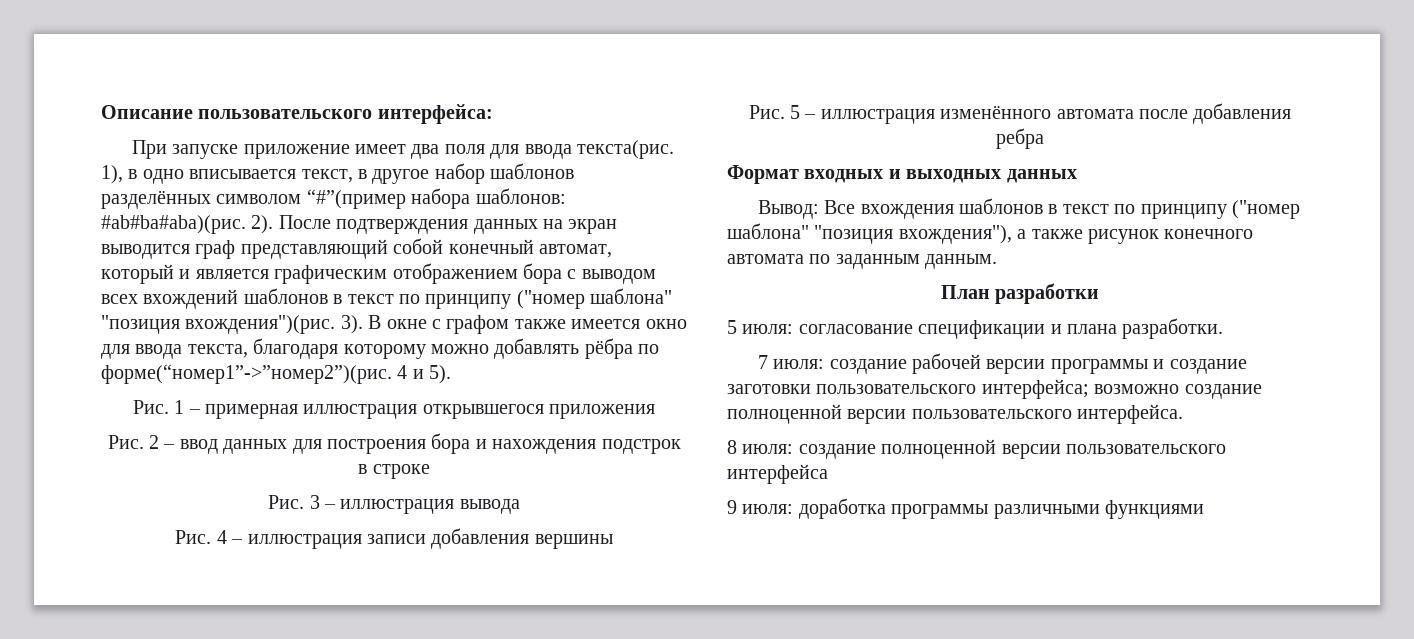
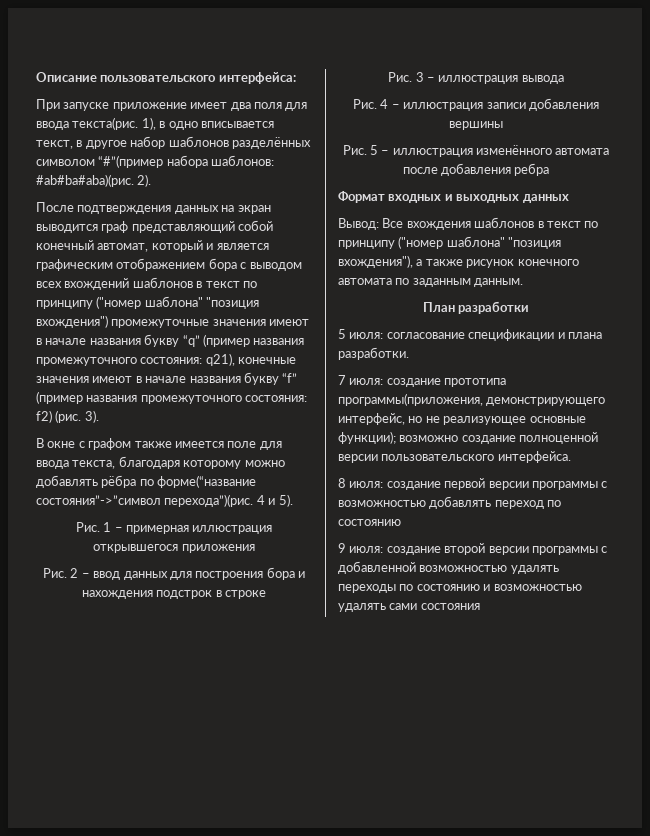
(274, 224) none -> (152, 180) //
[185,315,336,334] вхождения")(рис. -> [36,315,310,328] [36,334,305,347] [36,353,297,366] [36,372,298,385] [36,391,308,404] [36,410,82,423] вхождения") промежуточные значения имеют в начале названия букву “q” (пример названия промежуточного состояния: q21), конечные значения имеют в начале названия букву “f” (пример названия промежуточного состояния: f2) (рис.
(363, 324) none -> (99, 416) //
[645,319,687,329] окно -> [227,441,257,448] поле
[101,364,392,384] форме(“номер1”->”номер2”)(рис. -> [157,475,257,488] [36,494,254,507] форме(“название состояния”->”символ перехода”)(рис.
[911,353,1247,374] [727,379,1089,399] рабочей версии программы и создание заготовки пользовательского интерфейса; -> [444,378,507,387] [338,393,606,406] [338,413,586,425] [338,431,396,444] прототипа программы(приложения, демонстрирующего интерфейс, но не реализующее основные функции);
[881,439,1226,459] [727,464,828,484] [727,498,1204,519] полноценной версии пользовательского интерфейса // 9 июля: доработка программы различными функциями -> [444,478,608,490] [338,496,562,509] [338,519,401,526] [338,543,608,555] [338,561,559,574] [338,584,582,593] [338,603,480,612] первой версии программы с возможностью добавлять переход по состоянию // 9 июля: создание второй версии программы с добавленной возможностью удалять переходы по состоянию и возможностью удалять сами состояния

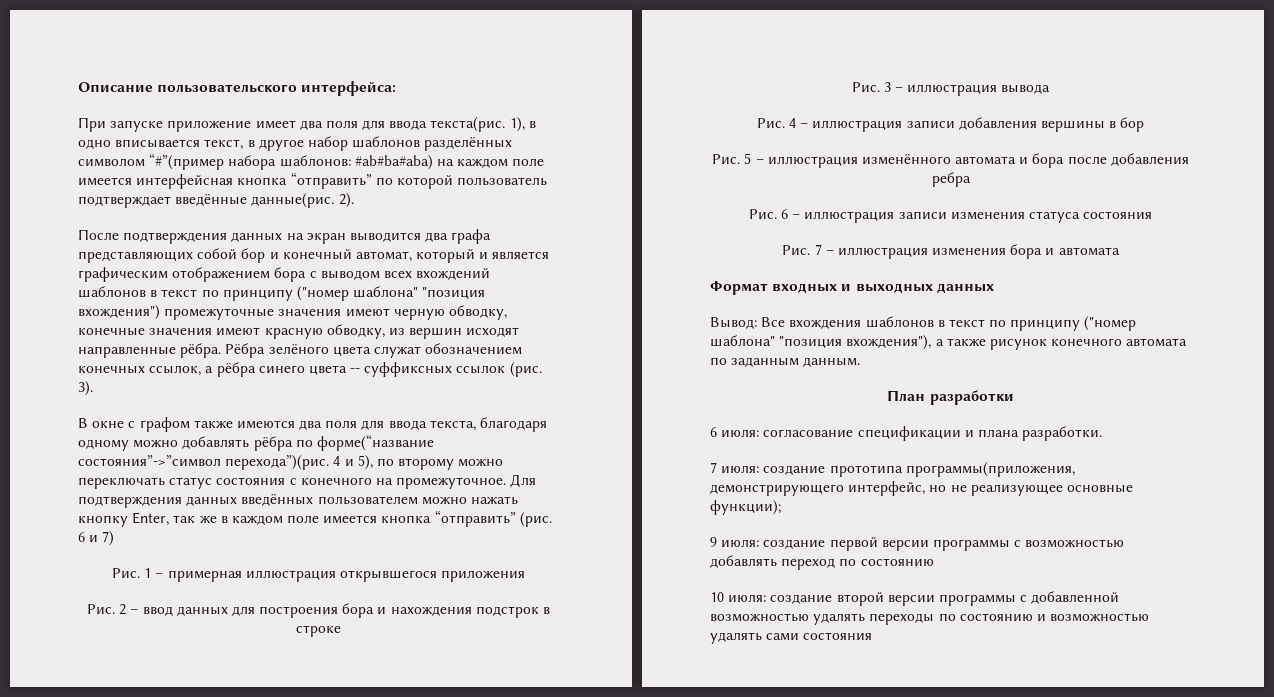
[36,174,134,187] #ab#ba#aba)(рис. -> [354,155,545,170] [78,172,548,189] [78,193,335,208] #ab#ba#aba) на каждом поле имеется интерфейсная кнопка “отправить” по которой пользователь подтверждает введённые данные(рис.
[101,220,274,233] граф представляющий собой -> [425,229,492,244] [78,248,279,263] два графа представляющих собой бор и
[36,334,305,347] [36,353,297,366] [36,372,298,385] [36,391,308,404] [36,410,52,423] в начале названия букву “q” (пример названия промежуточного состояния: q21), конечные значения имеют в начале названия букву “f” (пример названия промежуточного состояния: f2) -> [393,305,507,320] [78,324,520,339] [78,343,523,358] [78,362,506,377] черную обводку, конечные значения имеют красную обводку, из вершин исходят направленные рёбра. Рёбра зелёного цвета служат обозначением конечных ссылок, а рёбра синего цвета -- суффиксных ссылок
[174,441,257,448] имеется поле -> [236,420,358,430] имеются два поля
[183,460,242,469] которому -> [78,439,129,451] одному
[278,494,293,507] 5). -> [357,455,504,470] [78,474,537,489] [78,494,518,508] [78,510,552,527] [78,531,115,546] 5), по второму можно переключать статус состояния с конечного на промежуточное. Для подтверждения данных введённых пользователем можно нажать кнопку Enter, так же в каждом поле имеется кнопка “отправить” (рис. 6 и 7)
(503, 125) none -> [1109,117,1145,132] в бор
(610, 151) none -> [1019,153,1065,168] и бора
(550, 169) none -> [748,209,1153,223] [782,244,1120,259] // Рис. 6 – иллюстрация записи изменения статуса состояния // Рис. 7 – иллюстрация изменения бора и автомата
[338,329,346,339] 5 -> [710,427,717,437] 6
[399,432,599,444] [338,451,571,463] [338,478,346,488] возможно создание полноценной версии пользовательского интерфейса. // 8 -> [710,537,717,547] // 9
[338,543,346,553] 9 -> [710,592,724,602] 10

